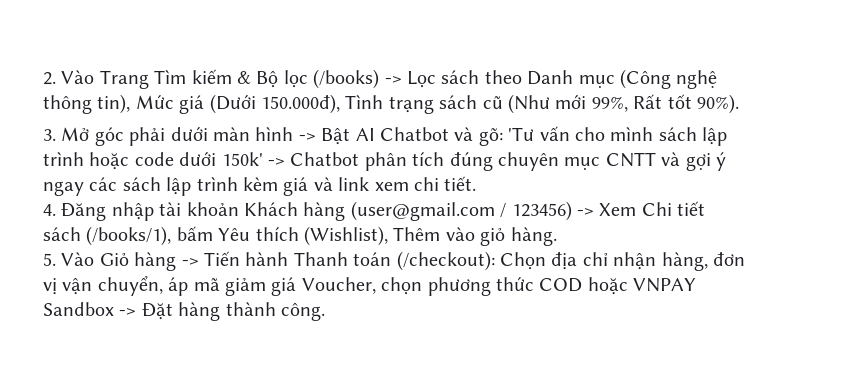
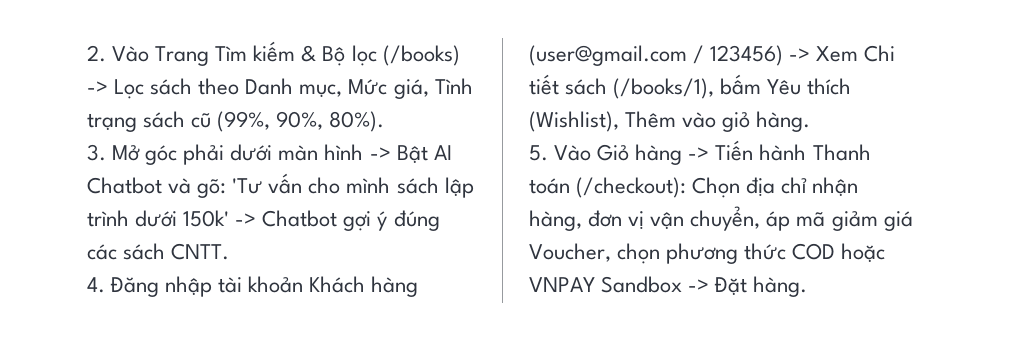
[578,69,718,89] [43,94,739,114] mục (Công nghệ thông tin), Mức giá (Dưới 150.000đ), Tình trạng sách cũ (Như mới 99%, Rất tốt 90%). -> [299,78,473,99] [87,111,385,132] mục, Mức giá, Tình trạng sách cũ (99%, 90%, 80%).
[89,152,174,170] hoặc code -> (129, 218) none
[364,152,681,171] phân tích đúng chuyên mục CNTT và -> (338, 218) none
[43,181,84,196] ngay -> [393,210,440,231] đúng
[166,176,477,196] lập trình kèm giá và link xem chi tiết. -> [171,243,230,260] CNTT.
[178,302,325,321] hàng thành công. -> [753,276,808,297] hàng.

